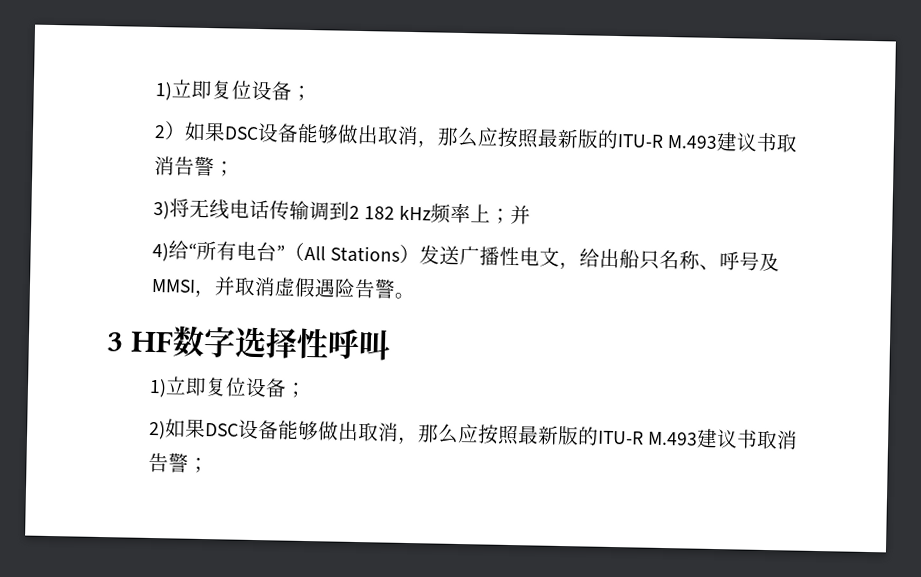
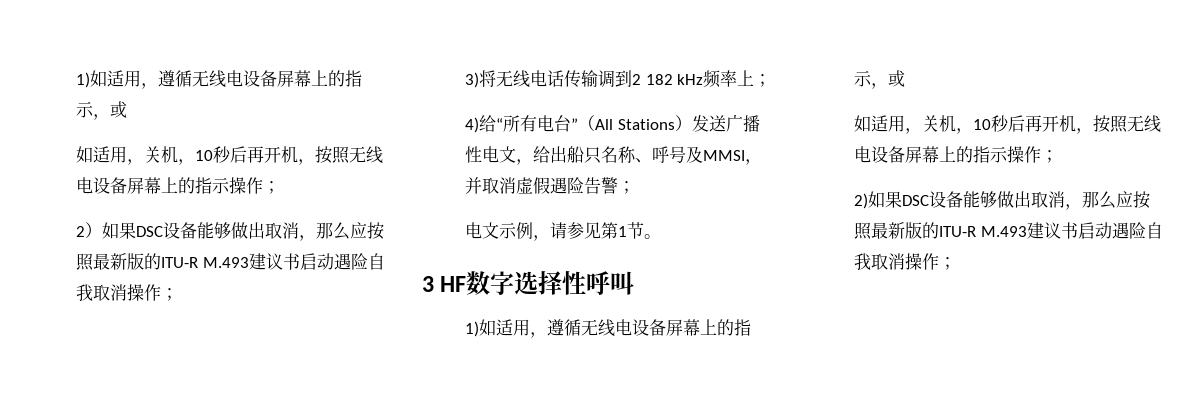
[154,79,293,101] 1)立即复位设备 -> [75,70,362,89] [75,101,127,120] [75,146,383,165] [75,177,263,194] 1)如适用，遵循无线电设备屏幕上的指示，或 // 如适用，关机，10秒后再开机，按照无线电设备屏幕上的指示操作
[775,133,798,153] [153,155,215,177] 取消告警 -> [299,253,385,270] [75,284,161,301] 启动遇险自我取消操作
[510,204,532,225] 并 -> (772, 80) none
(396, 288) none -> [617,181,635,194] [464,222,644,241] ； // 电文示例，请参见第1节
[164,376,287,398] 立即复位设备 -> [478,319,751,338] [853,70,905,89] [853,115,1161,134] [853,146,1041,163] 如适用，遵循无线电设备屏幕上的指示，或 // 如适用，关机，10秒后再开机，按照无线电设备屏幕上的指示操作
[755,429,798,450] [147,452,189,473] 取消告警 -> [1077,222,1163,239] [853,253,939,270] 启动遇险自我取消操作

